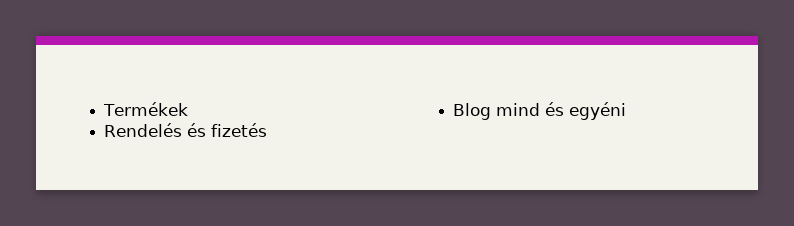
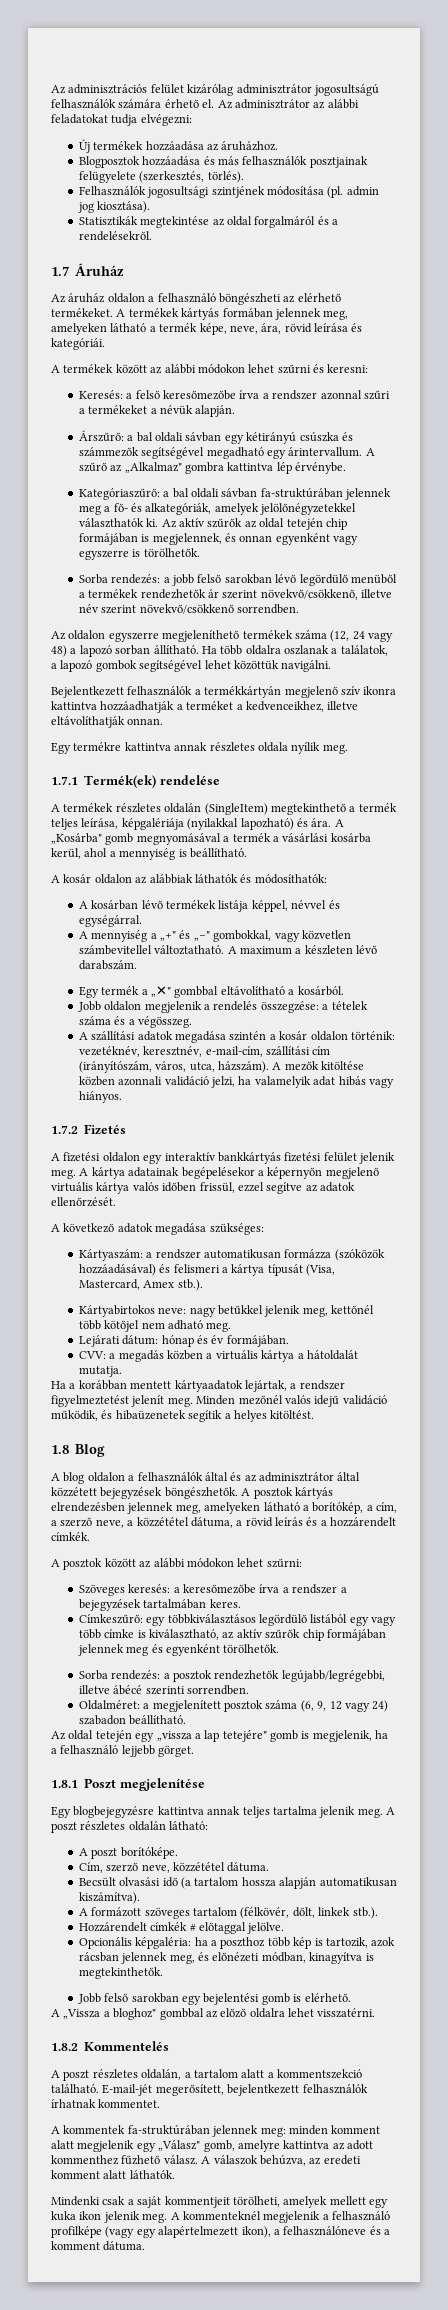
[103,102,189,116] [104,123,268,137] [453,102,627,120] Termékek // Rendelés és fizetés // Blog mind és egyéni -> [51,83,379,96] [51,99,359,109] [51,114,192,126] [78,139,279,153] [78,156,368,168] [78,171,244,183] [78,186,379,198] [77,201,151,213] [78,216,339,228] [78,231,152,241] [51,263,125,277] [51,293,341,305] [51,308,349,320] [51,323,363,335] [51,338,105,350] [51,364,369,374] [78,390,390,400] [78,405,236,417] [78,430,353,444] [78,447,375,459] [78,462,347,474] [78,487,392,500] [78,503,357,515] [78,518,347,530] [78,533,359,545] [78,548,200,560] [78,574,397,586] [78,589,393,600] [78,604,300,614] [51,630,393,642] [51,645,388,657] [51,660,332,672] [51,686,397,698] [51,701,359,713] [51,716,164,728] [51,742,348,754] [51,775,220,788] [51,803,397,815] [51,818,344,830] [51,833,371,845] [51,848,247,860] [51,874,327,884] [78,900,340,912] [78,915,142,927] [78,930,351,942] [78,945,378,955] [78,960,137,970] [78,986,344,998] [77,1001,368,1013] [78,1016,193,1028] [78,1031,395,1043] [78,1046,331,1057] [78,1061,365,1073] [78,1076,394,1088] [78,1091,122,1103] [51,1124,127,1135] [51,1152,395,1164] [51,1167,379,1179] [51,1182,355,1194] [51,1197,116,1207] [51,1223,264,1235] [78,1249,385,1261] [78,1264,336,1276] [78,1279,203,1291] [78,1305,375,1317] [78,1320,232,1332] [78,1335,289,1347] [78,1350,358,1362] [78,1366,122,1377] [51,1380,345,1392] [51,1395,387,1407] [51,1410,315,1422] [51,1444,106,1457] [51,1472,361,1484] [51,1487,333,1499] [51,1502,397,1514] [51,1517,397,1528] [51,1532,90,1541] [51,1558,302,1570] [78,1584,347,1596] [78,1599,241,1611] [78,1614,397,1626] [78,1629,386,1641] [77,1644,280,1656] [78,1669,385,1682] [78,1685,250,1695] [78,1700,389,1712] [78,1715,187,1725] [51,1730,389,1742] [51,1745,195,1757] [51,1778,205,1791] [51,1806,395,1818] [51,1821,209,1833] [78,1847,178,1859] [78,1862,270,1873] [78,1877,397,1889] [78,1892,140,1904] [78,1907,378,1919] [78,1922,285,1934] [78,1937,396,1949] [78,1952,374,1964] [78,1967,163,1979] [77,1993,351,2005] [51,2008,376,2020] [51,2041,170,2051] [51,2069,362,2081] [51,2084,368,2096] [51,2099,161,2108] [51,2124,381,2137] [51,2140,373,2152] [51,2154,361,2166] [51,2170,175,2179] [51,2196,388,2208] [51,2211,390,2223] [51,2226,390,2238] [51,2241,146,2251] Az adminisztrációs felület kizárólag adminisztrátor jogosultságú felhasználók számára érhető el. Az adminisztrátor az alábbi feladatokat tudja elvégezni: // Új termékek hozzáadása az áruházhoz. // Blogposztok hozzáadása és más felhasználók posztjainak felügyelete (szerkesztés, törlés). // Felhasználók jogosultsági szintjének módosítása (pl. admin jog kiosztása). // Statisztikák megtekintése az oldal forgalmáról és a rendelésekről. // 1.7 Áruház // Az áruház oldalon a felhasználó böngészheti az elérhető termékeket. A termékek kártyás formában jelennek meg, amelyeken látható a termék képe, neve, ára, rövid leírása és kategóriái. // A termékek között az alábbi módokon lehet szűrni és keresni: // Keresés: a felső keresőmezőbe írva a rendszer azonnal szűri a termékeket a névük alapján. // Árszűrő: a bal oldali sávban egy kétirányú csúszka és számmezők segítségével megadható egy árintervallum. A szűrő az „Alkalmaz" gombra kattintva lép érvénybe. // Kategóriaszűrő: a bal oldali sávban fa-struktúrában jelennek meg a fő- és alkategóriák, amelyek jelölőnégyzetekkel választhatók ki. Az aktív szűrők az oldal tetején chip formájában is megjelennek, és onnan egyenként vagy egyszerre is törölhetők. // Sorba rendezés: a jobb felső sarokban lévő legördülő menüből a termékek rendezhetők ár szerint növekvő/csökkenő, illetve név szerint növekvő/csökkenő sorrendben. // Az oldalon egyszerre megjeleníthető termékek száma (12, 24 vagy 48) a lapozó sorban állítható. Ha több oldalra oszlanak a találatok, a lapozó gombok segítségével lehet közöttük navigálni. // Bejelentkezett felhasználók a termékkártyán megjelenő szív ikonra kattintva hozzáadhatják a terméket a kedvenceikhez, illetve eltávolíthatják onnan. // Egy termékre kattintva annak részletes oldala nyílik meg. // 1.7.1 Termék(ek) rendelése // A termékek részletes oldalán (SingleItem) megtekinthető a termék teljes leírása, képgalériája (nyilakkal lapozható) és ára. A „Kosárba" gomb megnyomásával a termék a vásárlási kosárba kerül, ahol a mennyiség is beállítható. // A kosár oldalon az alábbiak láthatók és módosíthatók: // A kosárban lévő termékek listája képpel, névvel és egységárral. // A mennyiség a „+" és „−" gombokkal, vagy közvetlen számbevitellel változtatható. A maximum a készleten lévő darabszám. // Egy termék a „✕" gombbal eltávolítható a kosárból. // Jobb oldalon megjelenik a rendelés összegzése: a tételek száma és a végösszeg. // A szállítási adatok megadása szintén a kosár oldalon történik: vezetéknév, keresztnév, e-mail-cím, szállítási cím (irányítószám, város, utca, házszám). A mezők kitöltése közben azonnali validáció jelzi, ha valamelyik adat hibás vagy hiányos. // 1.7.2 Fizetés // A fizetési oldalon egy interaktív bankkártyás fizetési felület jelenik meg. A kártya adatainak begépelésekor a képernyőn megjelenő virtuális kártya valós időben frissül, ezzel segítve az adatok ellenőrzését. // A következő adatok megadása szükséges: // Kártyaszám: a rendszer automatikusan formázza (szóközök hozzáadásával) és felismeri a kártya típusát (Visa, Mastercard, Amex stb.). // Kártyabirtokos neve: nagy betűkkel jelenik meg, kettőnél több kötőjel nem adható meg. // Lejárati dátum: hónap és év formájában. // CVV: a megadás közben a virtuális kártya a hátoldalát mutatja. // Ha a korábban mentett kártyaadatok lejártak, a rendszer figyelmeztetést jelenít meg. Minden mezőnél valós idejű validáció működik, és hibaüzenetek segítik a helyes kitöltést. // 1.8 Blog // A blog oldalon a felhasználók által és az adminisztrátor által közzétett bejegyzések böngészhetők. A posztok kártyás elrendezésben jelennek meg, amelyeken látható a borítókép, a cím, a szerző neve, a közzététel dátuma, a rövid leírás és a hozzárendelt címkék. // A posztok között az alábbi módokon lehet szűrni: // Szöveges keresés: a keresőmezőbe írva a rendszer a bejegyzések tartalmában keres. // Címkeszűrő: egy többkiválasztásos legördülő listából egy vagy több címke is kiválasztható, az aktív szűrők chip formájában jelennek meg és egyenként törölhetők. // Sorba rendezés: a posztok rendezhetők legújabb/legrégebbi, illetve ábécé szerinti sorrendben. // Oldalméret: a megjelenített posztok száma (6, 9, 12 vagy 24) szabadon beállítható. // Az oldal tetején egy „vissza a lap tetejére" gomb is megjelenik, ha a felhasználó lejjebb görget. // 1.8.1 Poszt megjelenítése // Egy blogbejegyzésre kattintva annak teljes tartalma jelenik meg. A poszt részletes oldalán látható: // A poszt borítóképe. // Cím, szerző neve, közzététel dátuma. // Becsült olvasási idő (a tartalom hossza alapján automatikusan kiszámítva). // A formázott szöveges tartalom (félkövér, dőlt, linkek stb.). // Hozzárendelt címkék # előtaggal jelölve. // Opcionális képgaléria: ha a poszthoz több kép is tartozik, azok rácsban jelennek meg, és előnézeti módban, kinagyítva is megtekinthetők. // Jobb felső sarokban egy bejelentési gomb is elérhető. // A „Vissza a bloghoz" gombbal az előző oldalra lehet visszatérni. // 1.8.2 Kommentelés // A poszt részletes oldalán, a tartalom alatt a kommentszekció található. E-mail-jét megerősített, bejelentkezett felhasználók írhatnak kommentet. // A kommentek fa-struktúrában jelennek meg: minden komment alatt megjelenik egy „Válasz" gomb, amelyre kattintva az adott kommenthez fűzhető válasz. A válaszok behúzva, az eredeti komment alatt láthatók. // Mindenki csak a saját kommentjeit törölheti, amelyek mellett egy kuka ikon jelenik meg. A kommenteknél megjelenik a felhasználó profilképe (vagy egy alapértelmezett ikon), a felhasználóneve és a komment dátuma.

